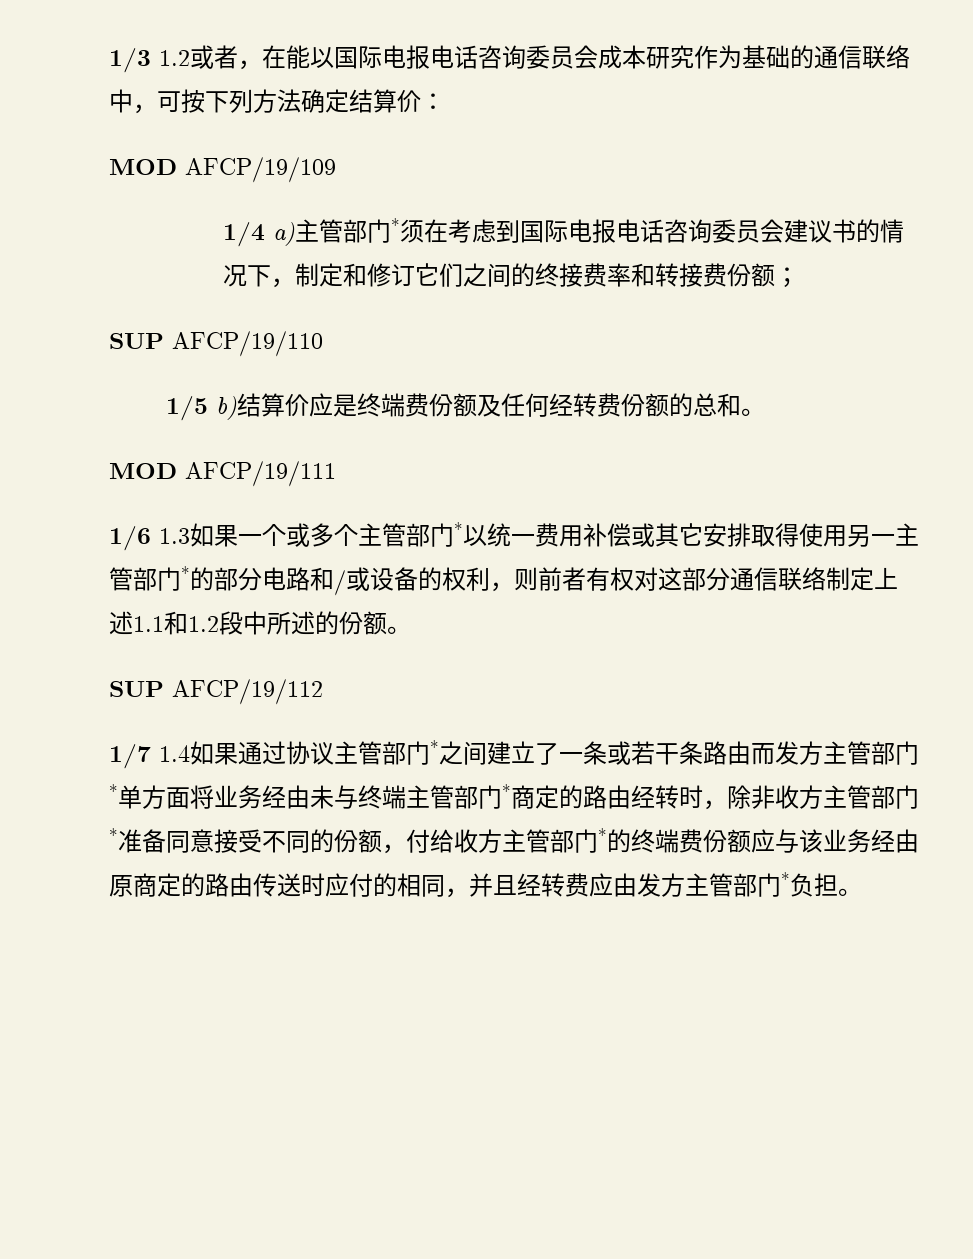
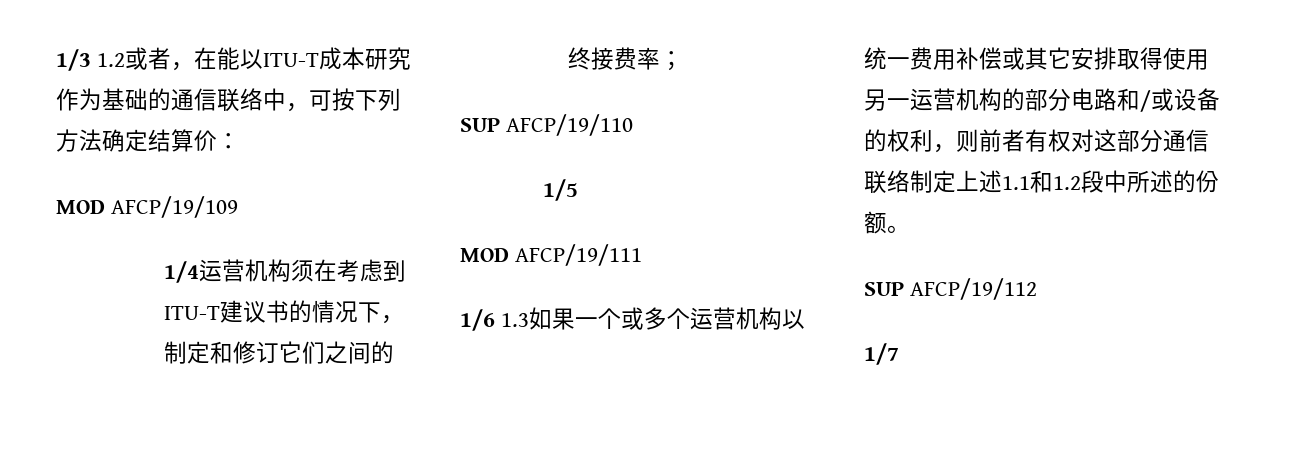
[334,45,598,69] 国际电报电话咨询委员会 -> [263,53,320,67] ITU-T
[272,218,784,246] a)主管部门*须在考虑到国际电报电话咨询委员会 -> [199,259,407,282] [164,306,221,320] 运营机构须在考虑到ITU-T
[630,263,775,287] 和转接费份额 -> (661, 58) none
[215,393,765,420] b)结算价应是终端费份额及任何经转费份额的总和。 -> (579, 190) none
[358,522,463,547] 主管部门* -> [690,307,783,330] 运营机构
[895,523,919,546] [109,566,190,591] 主管部门* -> [910,88,1002,111] 运营机构
[159,740,919,765] [109,784,919,810] [109,828,919,854] [109,872,862,898] 1.4如果通过协议主管部门*之间建立了一条或若干条路由而发方主管部门*单方面将业务经由未与终端主管部门*商定的路由经转时，除非收方主管部门*准备同意接受不同的份额，付给收方主管部门*的终端费份额应与该业务经由原商定的路由传送时应付的相同，并且经转费应由发方主管部门*负担。 -> (899, 354) none

